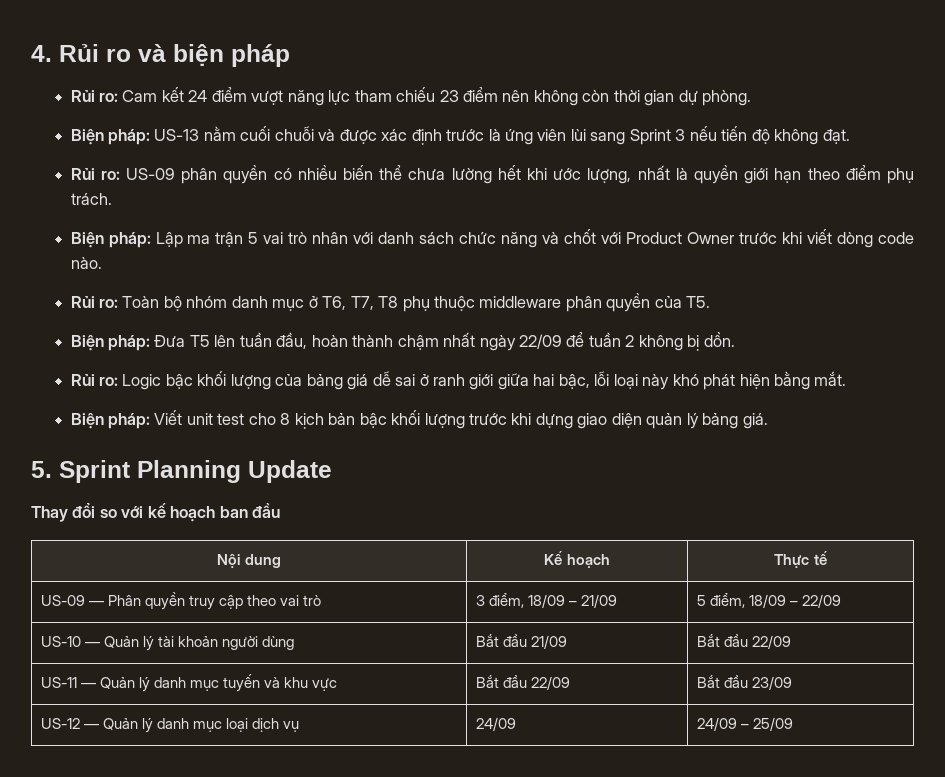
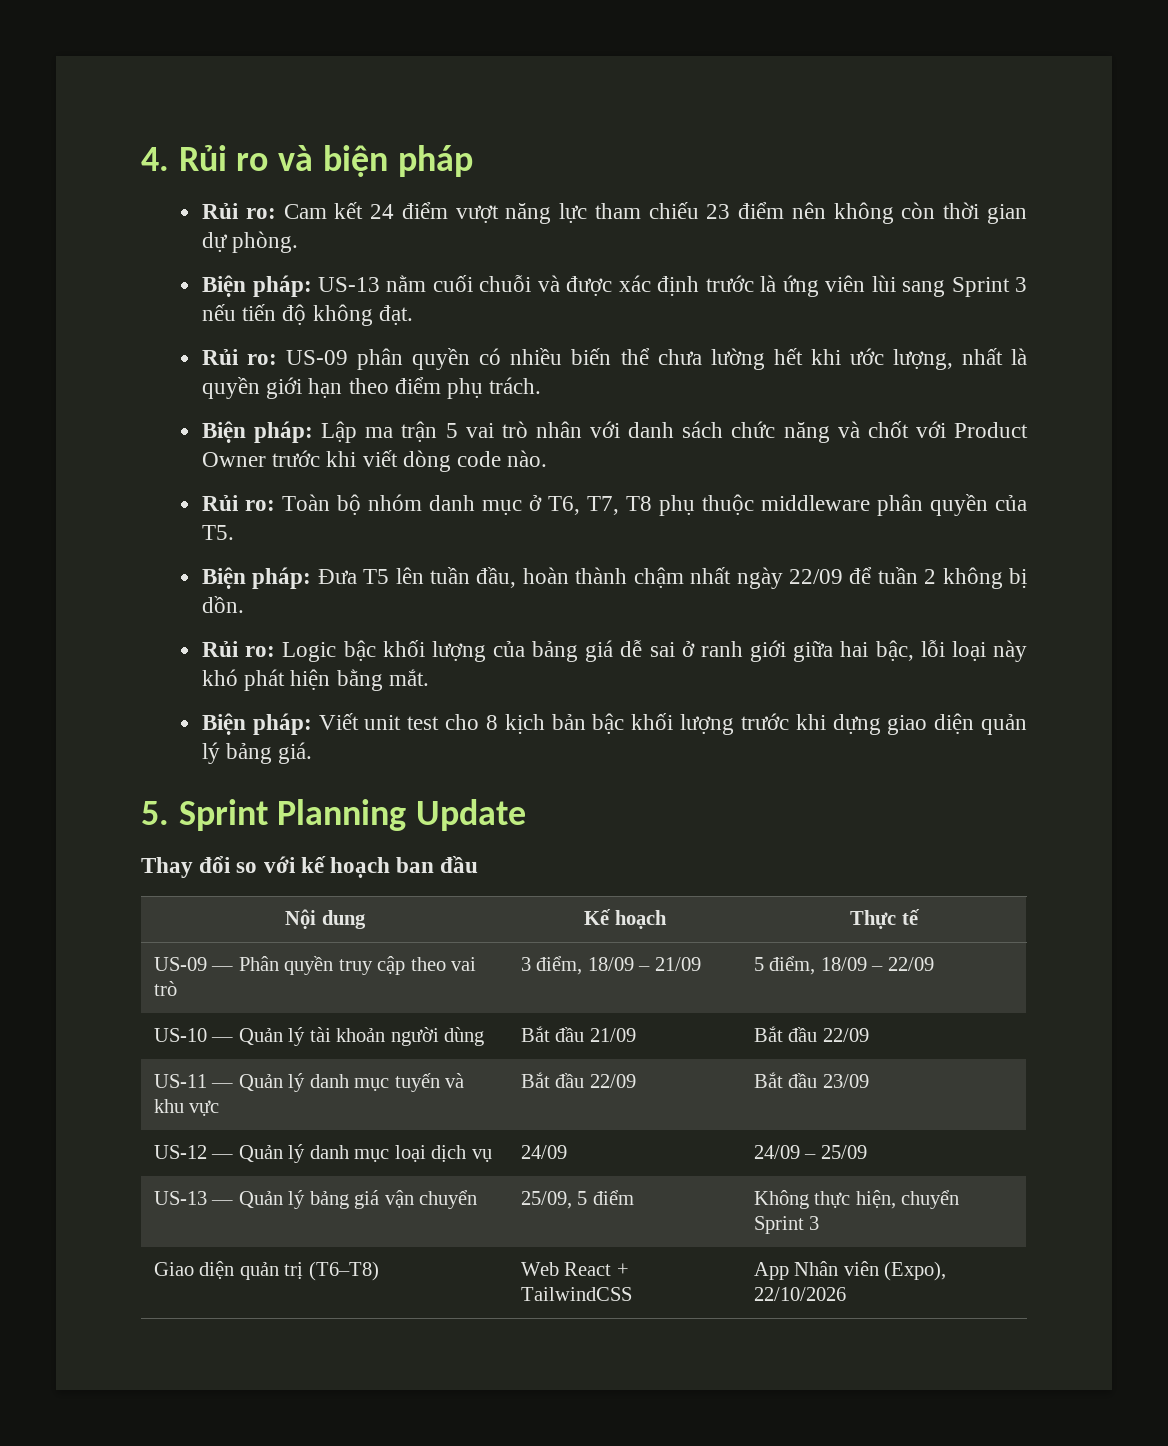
(793, 724) none -> [153,1190,478,1209] [520,1190,634,1209] [753,1190,960,1209] [753,1216,820,1234] [153,1261,379,1281] [520,1262,629,1276] [520,1287,632,1301] [753,1261,947,1281] [753,1287,846,1301] // US-13 — Quản lý bảng giá vận chuyển | 25/09, 5 điểm | Không thực hiện, chuyển Sprint 3 // Giao diện quản trị (T6–T8) | Web React + TailwindCSS | App Nhân viên (Expo), 22/10/2026

